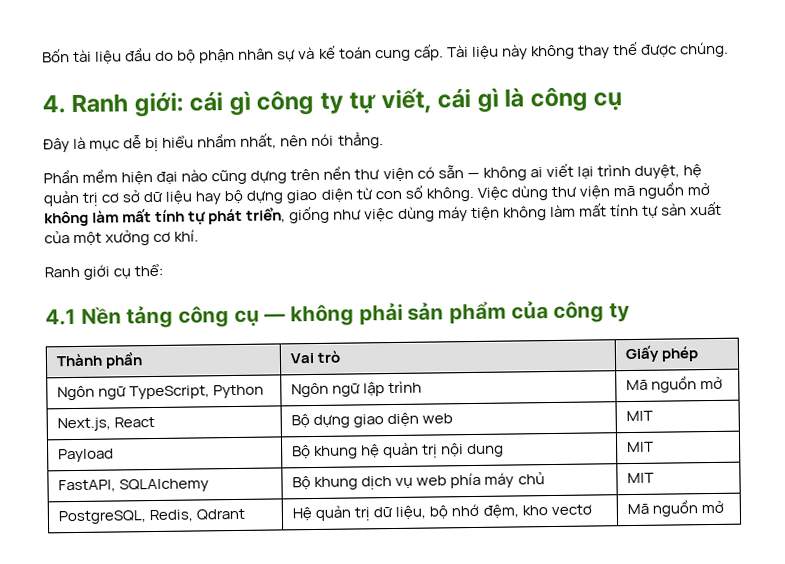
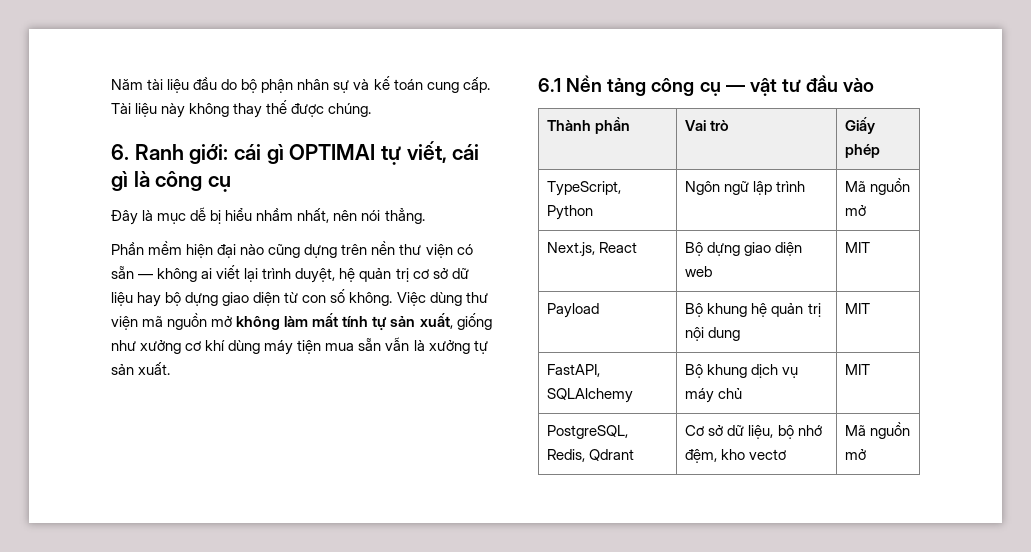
[42,49,70,63] Bốn -> [111,79,143,90] Năm
[42,95,66,114] 4. -> [111,144,129,160] 6.
[256,90,344,116] công ty -> [289,144,376,160] OPTIMAI
[208,201,722,225] [44,229,200,247] [44,263,164,280] [45,308,76,326] phát triển, giống như việc dùng máy tiện không làm mất tính tự sản xuất của một xưởng cơ khí. // Ranh giới cụ thể: // 4.1 -> [390,313,492,330] [111,337,488,355] [111,362,171,375] [538,78,561,92] sản xuất, giống như xưởng cơ khí dùng máy tiện mua sẵn vẫn là xưởng tự sản xuất. // 6.1
[290,301,631,327] không phải sản phẩm của công ty -> [749,75,875,96] vật tư đầu vào
[57,385,128,401] Ngôn ngữ -> (881, 151) none
[416,472,482,489] web phía -> (799, 372) none
[292,505,372,522] Hệ quản trị -> [685,425,724,436] Cơ sở

